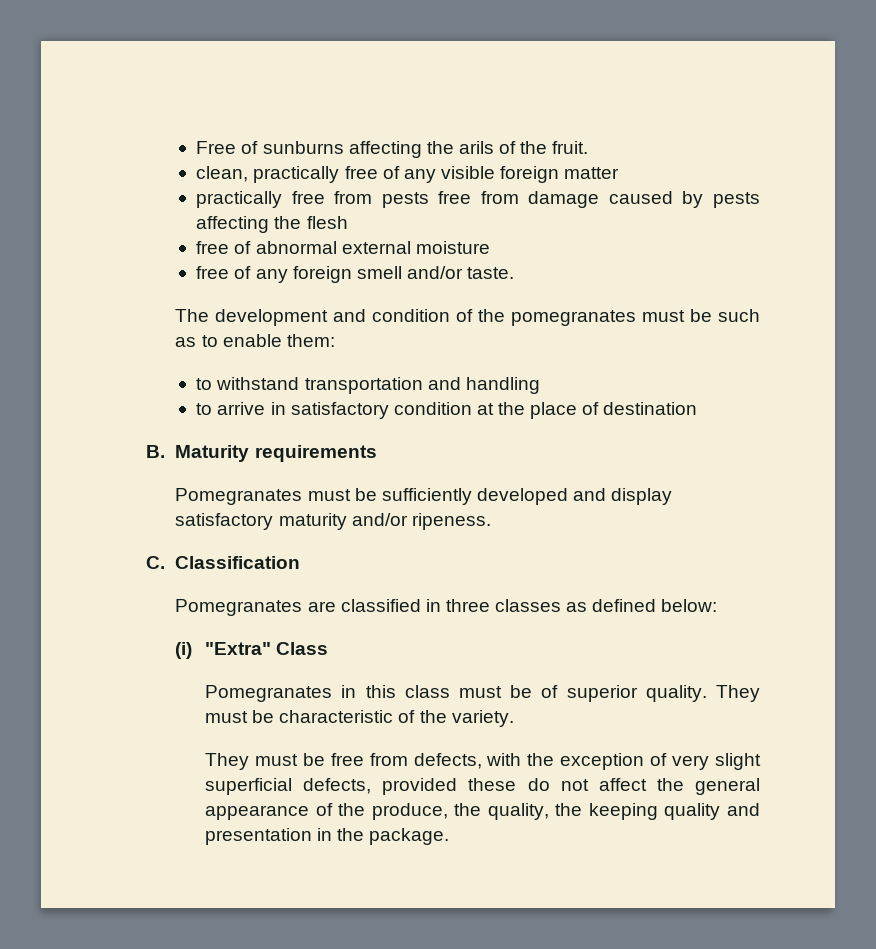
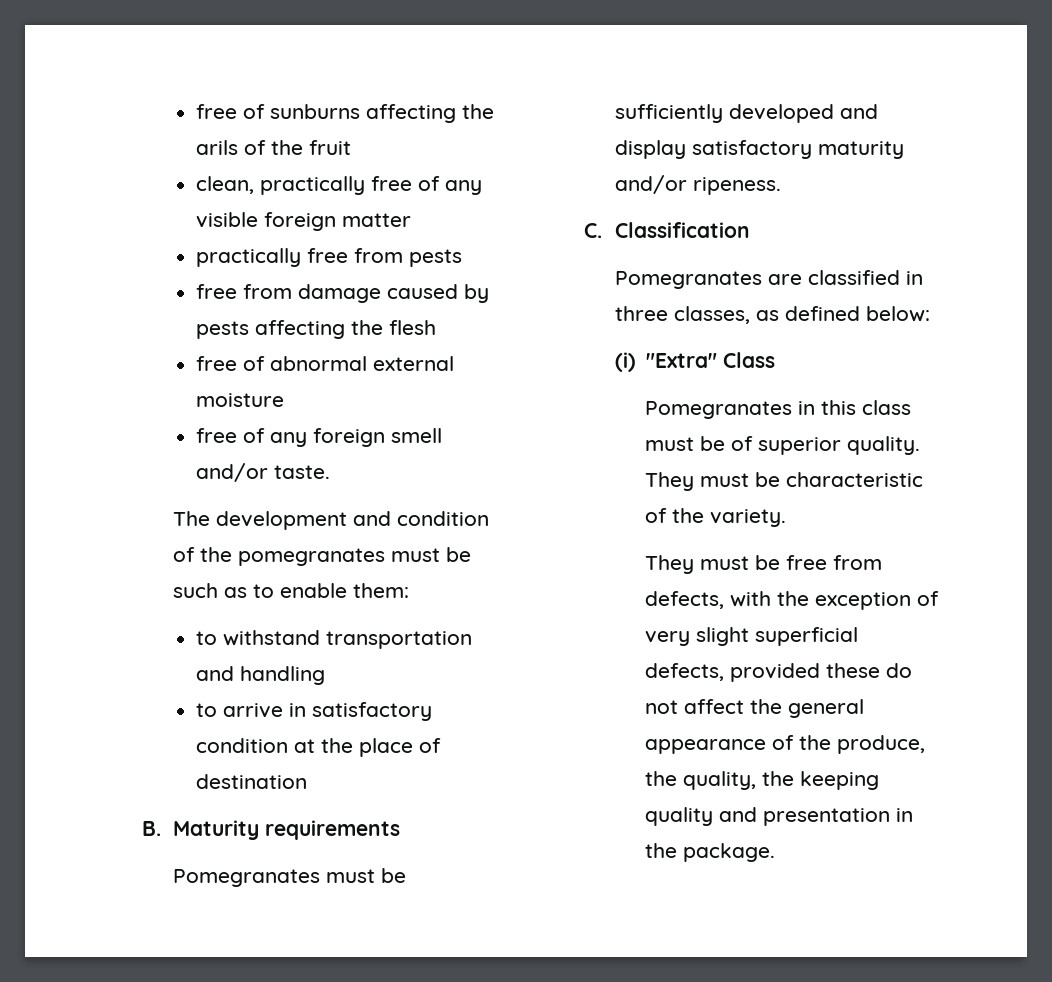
[196,141,237,154] Free -> [195,104,237,119] free
[552,141,589,154] fruit. -> [308,140,351,155] fruit
(429, 200) none -> (462, 258) //
[495,599,562,612] classes -> [673,306,750,324] classes,

